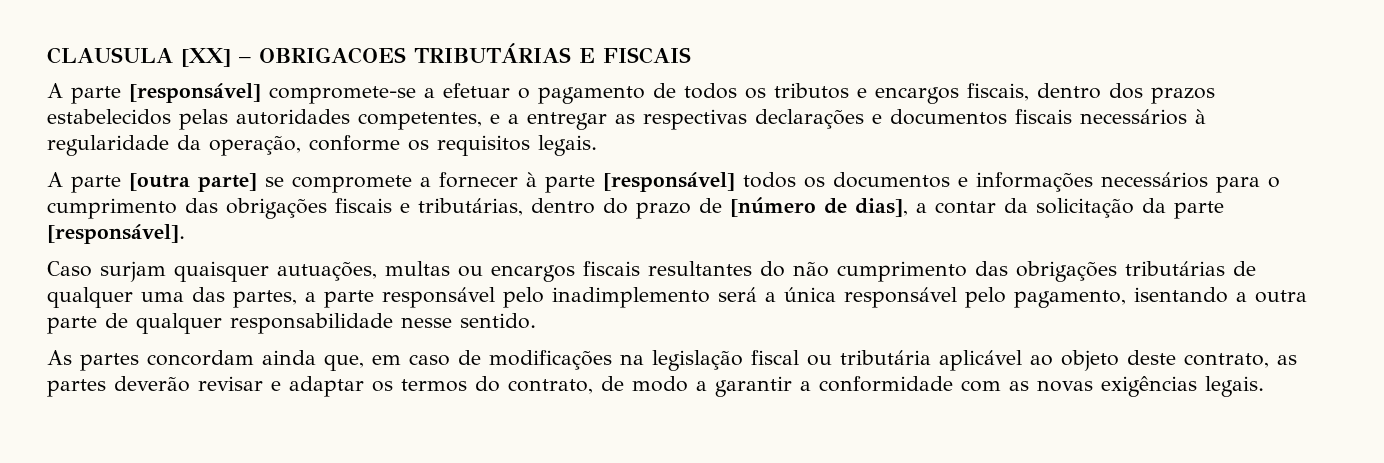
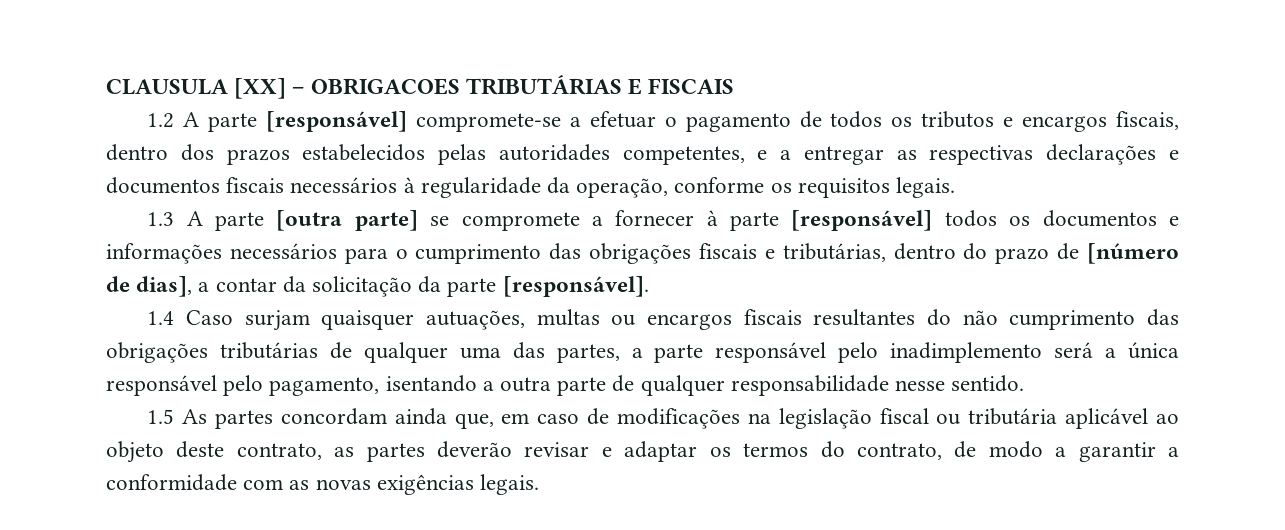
(691, 55) none -> [147,113,175,128] 1.2
(597, 145) none -> [147,212,175,226] 1.3
(185, 234) none -> [147,311,175,325] 1.4
(536, 321) none -> [147,409,175,424] 1.5

